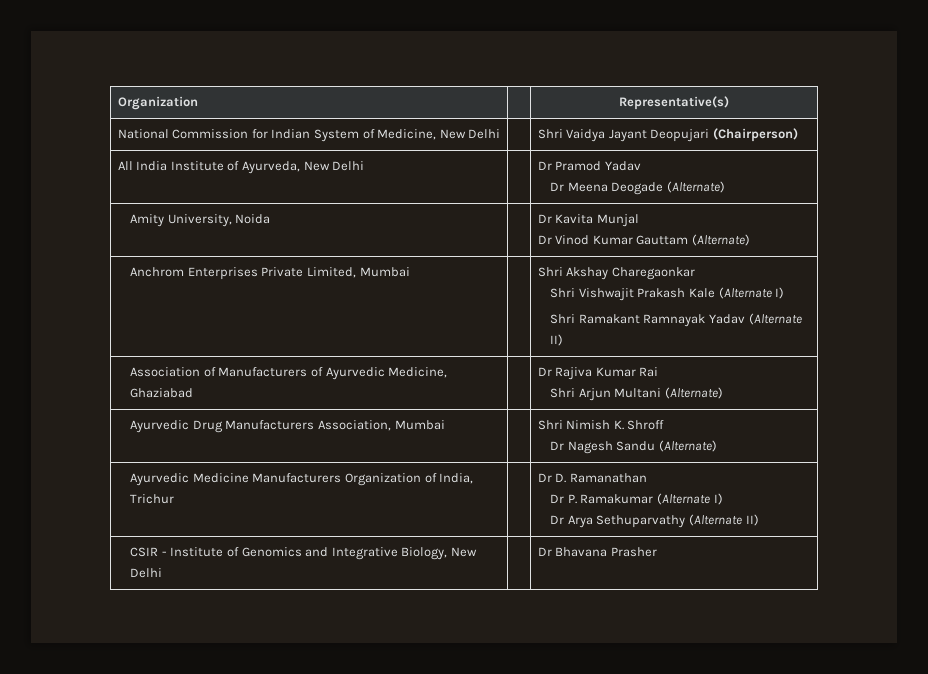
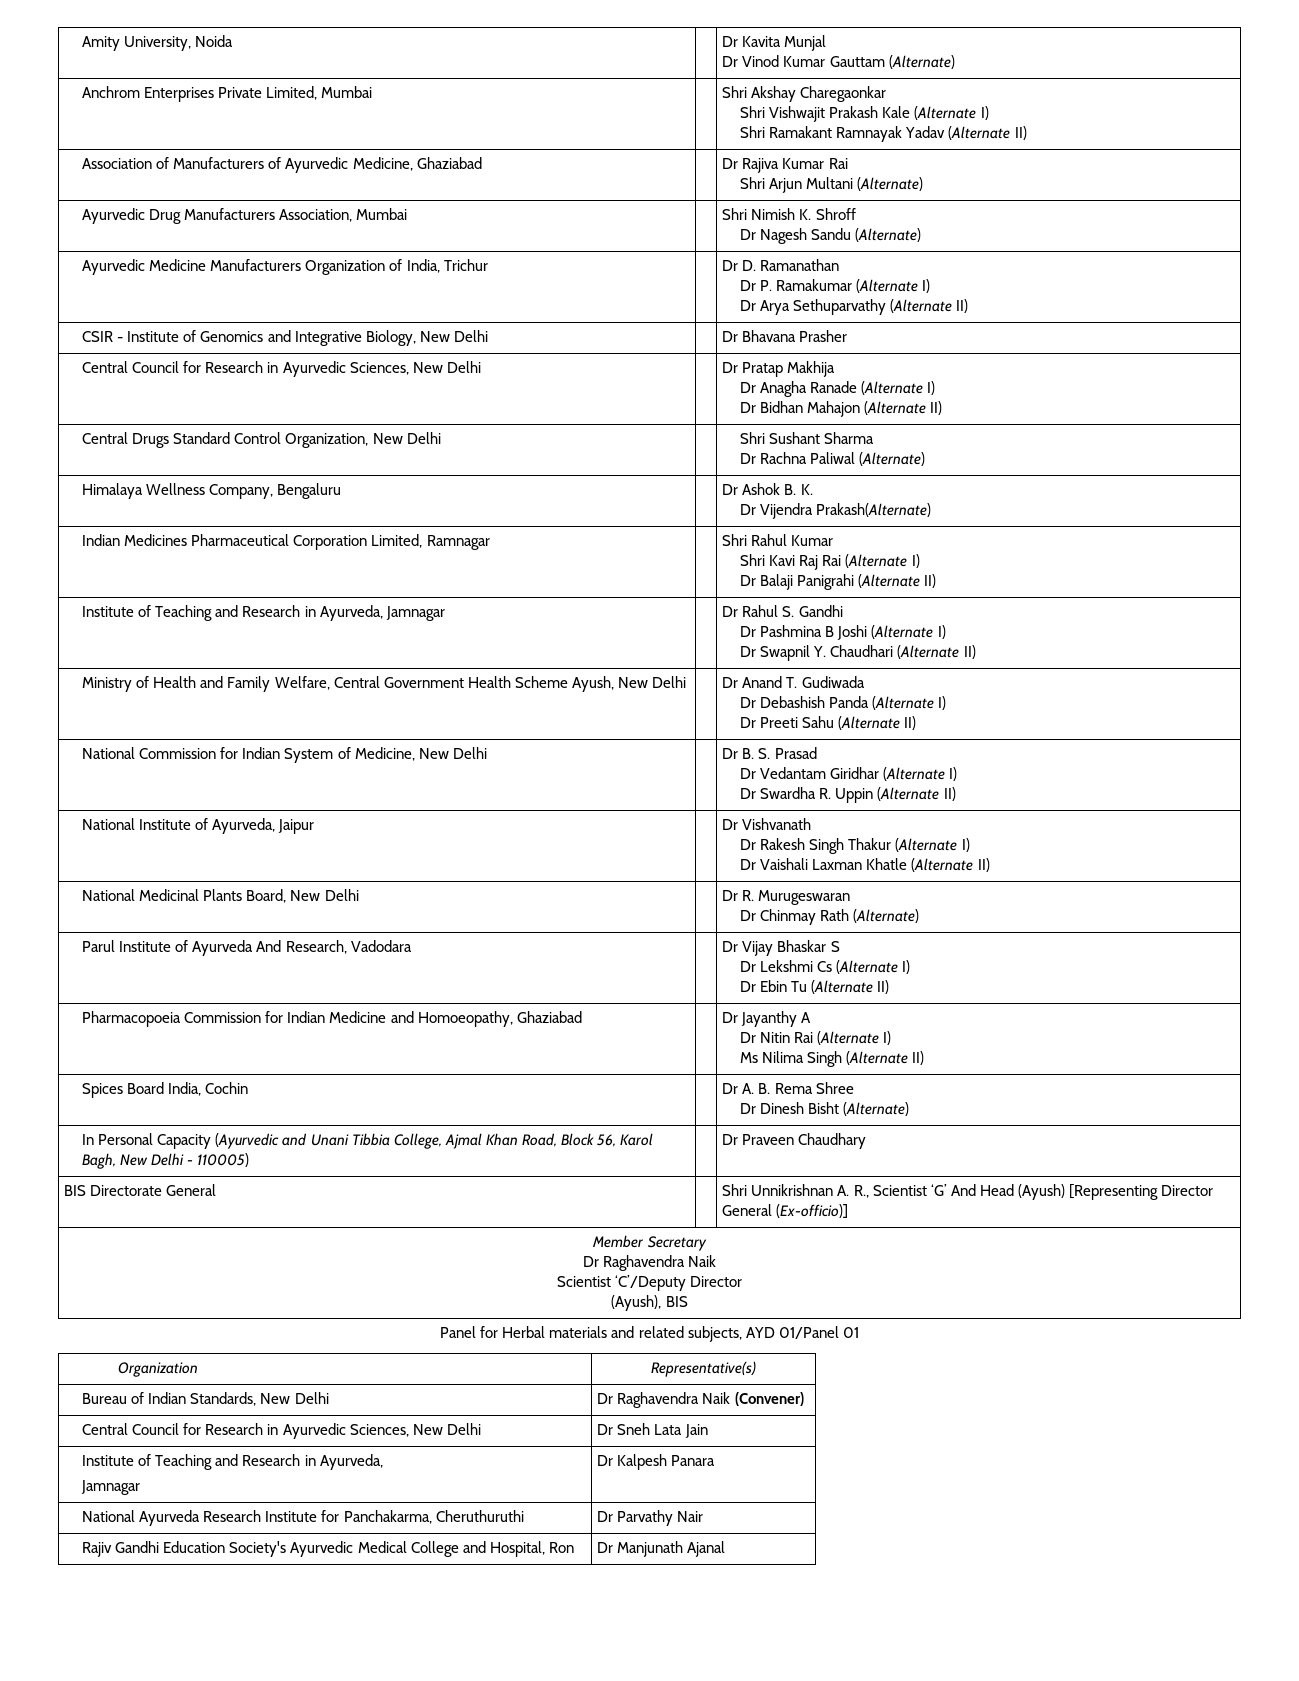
[117,96,198,110] [619,96,729,110] [117,129,501,142] [537,128,798,142] [117,161,365,174] [537,161,641,171] [550,181,725,195] Organization | | Representative(s) // National Commission for Indian System of Medicine, New Delhi | | Shri Vaidya Jayant Deopujari (Chairperson) // All India Institute of Ayurveda, New Delhi | | Dr Pramod Yadav // Dr Meena Deogade (Alternate) // -> (82, 43) none
(657, 552) none -> [82,361,481,377] [722,361,836,377] [740,381,936,397] [740,401,943,417] [82,432,441,448] [740,432,875,444] [740,452,926,466] [82,483,342,499] [722,483,813,495] [740,503,932,519] [82,534,490,550] [722,534,834,546] [740,554,920,570] [740,574,937,590] [82,605,445,621] [722,605,843,617] [740,625,946,640] [740,645,976,661] [82,676,686,692] [722,676,865,688] [740,696,947,710] [740,716,917,730] [82,747,487,763] [722,747,817,759] [740,767,958,781] [740,787,956,803] [82,818,315,834] [722,818,812,830] [740,838,970,854] [740,858,990,872] [82,889,359,903] [722,890,851,905] [740,909,920,925] [82,940,412,956] [722,940,840,956] [740,960,911,974] [740,980,890,994] [82,1011,582,1027] [722,1011,812,1027] [740,1031,892,1045] [740,1051,925,1067] [82,1082,249,1098] [722,1082,854,1094] [740,1102,910,1116] [82,1133,653,1149] [82,1153,250,1169] [722,1133,867,1149] [64,1184,217,1196] [722,1184,1213,1200] [722,1204,849,1218] [592,1235,707,1251] [582,1255,717,1271] [556,1275,743,1291] [611,1295,688,1311] [440,1326,859,1342] [118,1362,199,1377] [651,1361,756,1377] [82,1392,329,1406] [597,1392,804,1408] [82,1423,481,1439] [597,1423,708,1438] [82,1454,383,1470] [81,1480,141,1495] [597,1454,716,1470] [82,1510,524,1526] [597,1510,704,1526] [82,1541,574,1557] [597,1541,726,1557] // Central Council for Research in Ayurvedic Sciences, New Delhi | | Dr Pratap Makhija // Dr Anagha Ranade (Alternate I) // Dr Bidhan Mahajon (Alternate II) // Central Drugs Standard Control Organization, New Delhi | | Shri Sushant Sharma // Dr Rachna Paliwal (Alternate) // Himalaya Wellness Company, Bengaluru | | Dr Ashok B. K. // Dr Vijendra Prakash(Alternate) // Indian Medicines Pharmaceutical Corporation Limited, Ramnagar | | Shri Rahul Kumar // Shri Kavi Raj Rai (Alternate I) // Dr Balaji Panigrahi (Alternate II) // Institute of Teaching and Research in Ayurveda, Jamnagar | | Dr Rahul S. Gandhi // Dr Pashmina B Joshi (Alternate I) // Dr Swapnil Y. Chaudhari (Alternate II) // Ministry of Health and Family Welfare, Central Government Health Scheme Ayush, New Delhi | | Dr Anand T. Gudiwada // Dr Debashish Panda (Alternate I) // Dr Preeti Sahu (Alternate II) // National Commission for Indian System of Medicine, New Delhi | | Dr B. S. Prasad // Dr Vedantam Giridhar (Alternate I) // Dr Swardha R. Uppin (Alternate II) // National Institute of Ayurveda, Jaipur | | Dr Vishvanath // Dr Rakesh Singh Thakur (Alternate I) // Dr Vaishali Laxman Khatle (Alternate II) // National Medicinal Plants Board, New Delhi | | Dr R. Murugeswaran // Dr Chinmay Rath (Alternate) // Parul Institute of Ayurveda And Research, Vadodara | | Dr Vijay Bhaskar S // Dr Lekshmi Cs (Alternate I) // Dr Ebin Tu (Alternate II) // Pharmacopoeia Commission for Indian Medicine and Homoeopathy, Ghaziabad | | Dr Jayanthy A // Dr Nitin Rai (Alternate I) // Ms Nilima Singh (Alternate II) // Spices Board India, Cochin | | Dr A. B. Rema Shree // Dr Dinesh Bisht (Alternate) // In Personal Capacity (Ayurvedic and Unani Tibbia College, Ajmal Khan Road, Block 56, Karol Bagh, New Delhi - 110005) | | Dr Praveen Chaudhary // BIS Directorate General | | Shri Unnikrishnan A. R., Scientist ‘G’ And Head (Ayush) [Representing Director General (Ex-officio)] // Member Secretary // Dr Raghavendra Naik // Scientist ‘C’/Deputy Director // (Ayush), BIS // Panel for Herbal materials and related subjects, AYD 01/Panel 01 // Organization | Representative(s) // Bureau of Indian Standards, New Delhi | Dr Raghavendra Naik (Convener) // Central Council for Research in Ayurvedic Sciences, New Delhi | Dr Sneh Lata Jain // Institute of Teaching and Research in Ayurveda, // Jamnagar | Dr Kalpesh Panara // National Ayurveda Research Institute for Panchakarma, Cheruthuruthi | Dr Parvathy Nair // Rajiv Gandhi Education Society's Ayurvedic Medical College and Hospital, Ron | Dr Manjunath Ajanal

